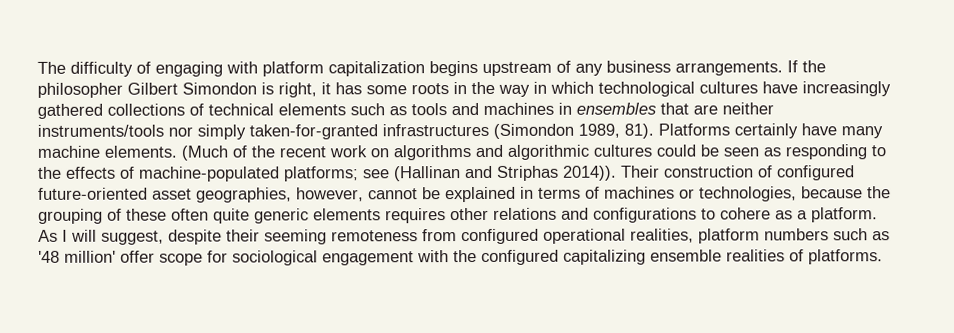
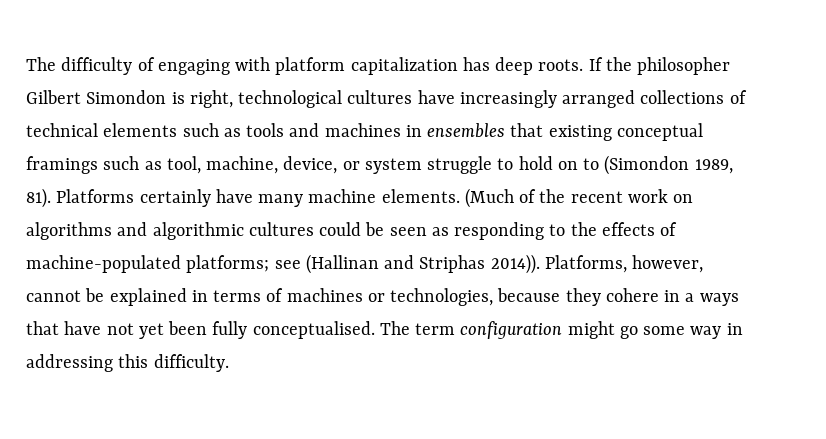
[429,60,783,77] begins upstream of any business arrangements. -> [462,57,584,75] has deep roots.
[321,81,594,97] it has some roots in the way in which -> (233, 99) none
[37,103,103,119] gathered -> [562,90,636,108] arranged
[693,102,774,115] [37,123,489,140] are neither instruments/tools nor simply taken-for-granted infrastructures -> [548,123,703,141] [26,156,600,174] existing conceptual framings such as tool, machine, device, or system struggle to hold on to
[620,165,855,181] [38,187,292,203] Their construction of configured future-oriented asset geographies, -> [544,255,627,273] Platforms,
[867,186,891,199] [38,207,878,224] [38,228,890,245] [38,249,883,266] the grouping of these often quite generic elements requires other relations and configurations to cohere as a platform. As I will suggest, despite their seeming remoteness from configured operational realities, platform numbers such as '48 million' offer scope for sociological engagement with the configured capitalizing ensemble realities of platforms. -> [565,288,739,306] [26,321,743,339] [26,354,229,372] they cohere in a ways that have not yet been fully conceptualised. The term configuration might go some way in addressing this difficulty.

